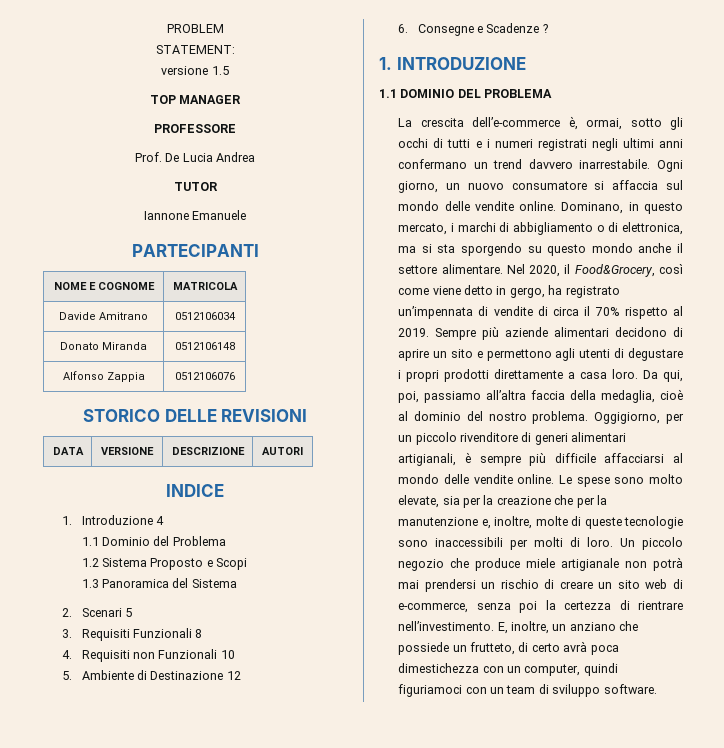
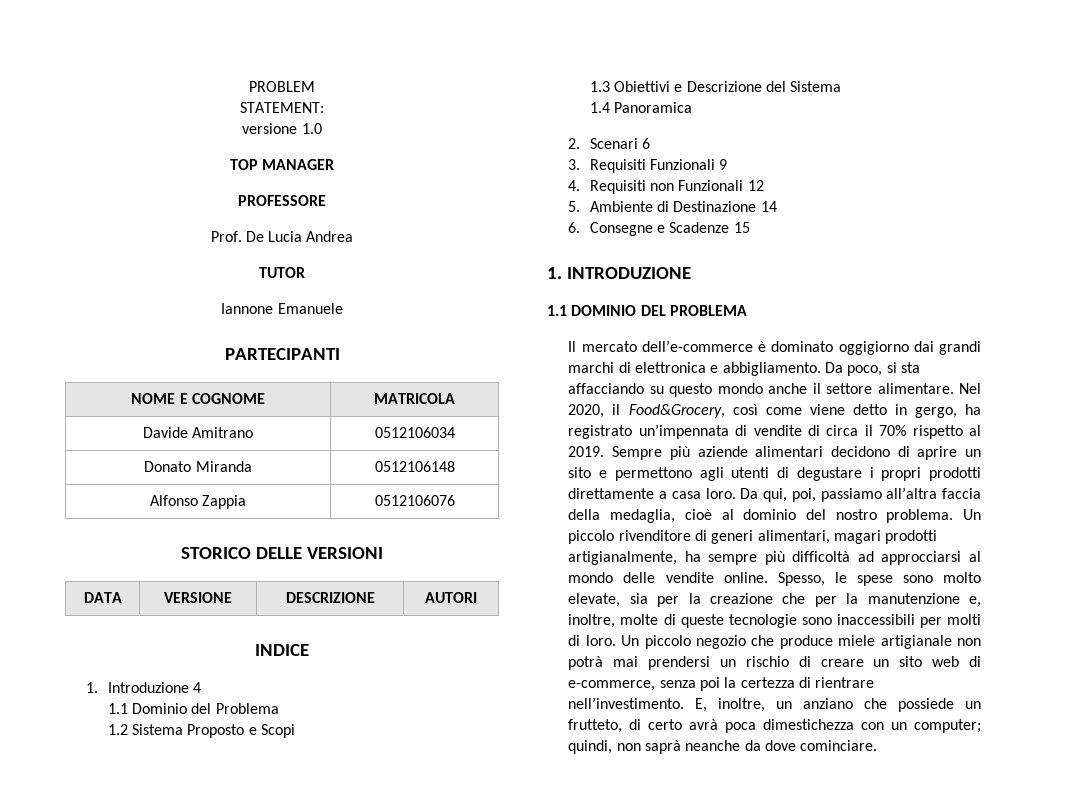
[211,66,229,75] 1.5 -> [301,123,322,134] 1.0
[221,409,308,422] REVISIONI -> [306,547,383,559] VERSIONI
[101,579,169,588] Panoramica -> [614,81,762,92] Obiettivi e Descrizione
(237, 583) none -> [589,102,693,113] // 1.4 Panoramica
[124,608,132,617] 5 -> [642,138,651,149] 6
[195,629,203,638] 8 -> [719,159,728,170] 9
[220,650,235,659] 10 -> [747,180,764,191] 12
[226,671,241,680] 12 -> [760,201,777,212] 14
[542,24,548,33] ? -> [733,222,750,233] 15
[398,116,683,130] [398,138,683,151] [398,159,683,172] [398,180,683,193] [398,201,683,214] [398,222,683,235] [398,246,417,253] La crescita dell’e-commerce è, ormai, sotto gli occhi di tutti e i numeri registrati negli ultimi anni confermano un trend davvero inarrestabile. Ogni giorno, un nuovo consumatore si affaccia sul mondo delle vendite online. Dominano, in questo mercato, i marchi di abbigliamento o di elettronica, ma -> [568,340,981,355] [568,362,883,376] Il mercato dell’e-commerce è dominato oggigiorno dai grandi marchi di elettronica e abbigliamento. Da poco,
[461,243,523,256] sporgendo -> [568,383,645,394] affacciando
[594,412,684,424] [398,435,413,442] Oggigiorno, per un -> [963,509,981,520] Un
[571,432,627,442] [398,452,665,466] alimentari artigianali, è sempre più difficile affacciarsi -> [757,530,938,544] [568,551,962,565] alimentari, magari prodotti artigianalmente, ha sempre più difficoltà ad approcciarsi
[558,475,572,484] Le -> [777,572,847,586] Spesso, le
[524,663,618,676] [398,684,657,697] computer, quindi figuriamoci con un team di sviluppo software. -> [914,719,981,733] [568,740,878,754] computer; quindi, non saprà neanche da dove cominciare.

